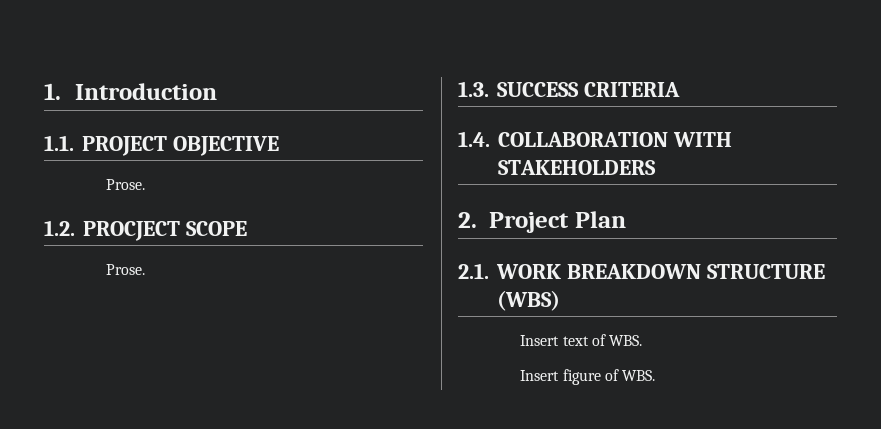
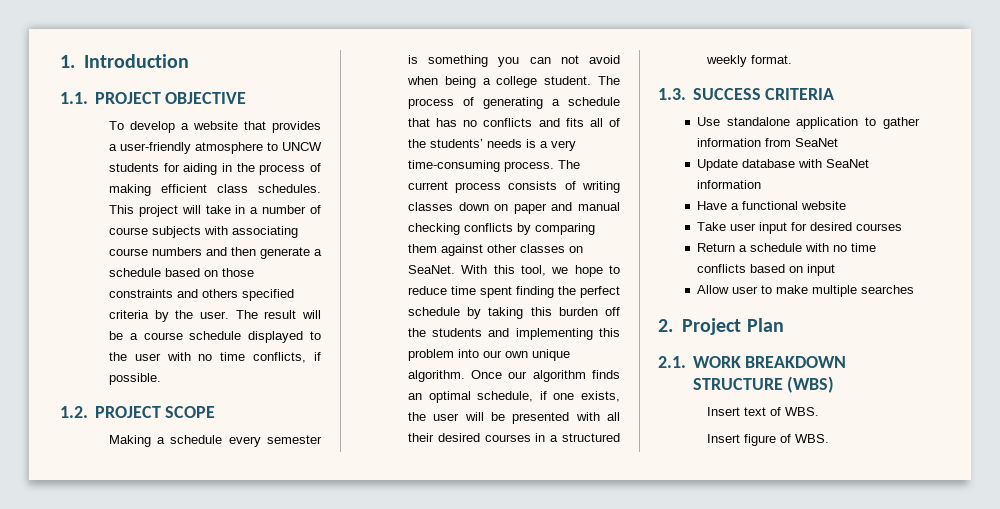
[106,179,146,190] Prose. -> [108,121,321,133] [108,142,322,154] [108,163,321,175] [108,184,321,196] [108,205,321,217] [108,226,298,238] [108,247,322,259] [108,268,254,277] [108,289,294,301] [108,310,321,322] [108,331,321,343] [108,352,321,363] [108,373,161,385] To develop a website that provides a user-friendly atmosphere to UNCW students for aiding in the process of making efficient class schedules. This project will take in a number of course subjects with associating course numbers and then generate a schedule based on those constraints and others specified criteria by the user. The result will be a course schedule displayed to the user with no time conflicts, if possible.
[83,221,180,241] PROCJECT -> [94,406,161,418] PROJECT
[106,264,146,275] [458,81,680,97] [458,131,732,147] [498,160,656,175] Prose. // 1.3. SUCCESS CRITERIA // 1.4. COLLABORATION WITH STAKEHOLDERS -> [108,435,322,447] [407,55,620,67] [406,76,620,88] [407,97,620,109] [407,118,620,127] [407,139,576,151] [407,160,580,172] [407,181,620,193] [407,202,620,214] [407,223,595,235] [407,244,583,256] [407,265,620,277] [407,286,620,298] [407,307,620,319] [407,328,620,340] [407,349,570,361] [407,370,620,382] [407,391,620,403] [407,412,620,424] [407,433,620,442] [705,55,792,67] [658,88,835,100] [696,117,920,129] [696,138,838,147] [696,159,869,171] [696,180,761,189] [696,201,846,210] [696,222,902,234] [696,243,876,252] [696,264,835,276] [696,285,914,297] Making a schedule every semester is something you can not avoid when being a college student. The process of generating a schedule that has no conflicts and fits all of the students’ needs is a very time-consuming process. The current process consists of writing classes down on paper and manual checking conflicts by comparing them against other classes on SeaNet. With this tool, we hope to reduce time spent finding the perfect schedule by taking this burden off the students and implementing this problem into our own unique algorithm. Once our algorithm finds an optimal schedule, if one exists, the user will be presented with all their desired courses in a structured weekly format. // 1.3. SUCCESS CRITERIA // Use standalone application to gather information from SeaNet // Update database with SeaNet information // Have a functional website // Take user input for desired courses // Return a schedule with no time conflicts based on input // Allow user to make multiple searches

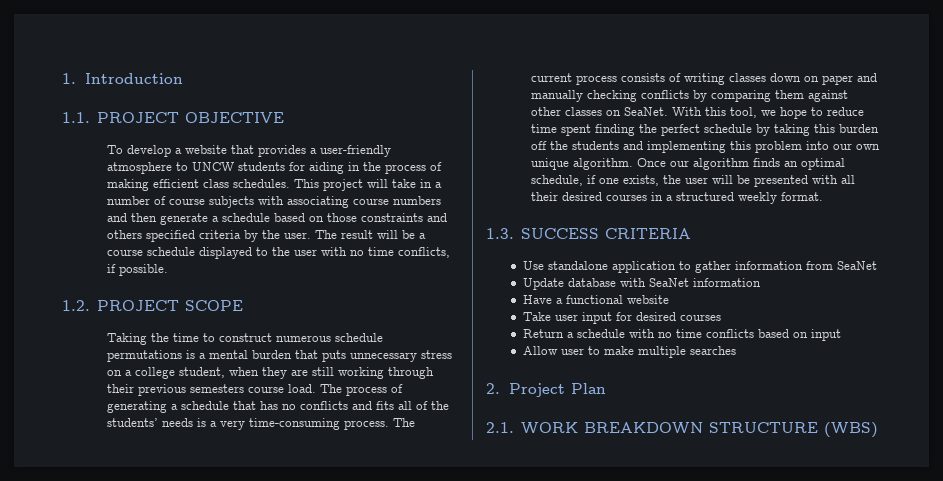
[108,435,322,447] [407,55,620,67] [406,76,592,88] Making a schedule every semester is something you can not avoid when being a college student. -> [107,333,384,345] [107,350,453,362] [107,367,435,379] [107,384,317,396] Taking the time to construct numerous schedule permutations is a mental burden that puts unnecessary stress on a college student, when they are still working through their previous semesters course load.
[578,202,620,211] manual -> [531,90,584,102] manually
[706,407,819,416] [706,434,829,446] // Insert text of WBS. // Insert figure of WBS. -> (878, 430) none

